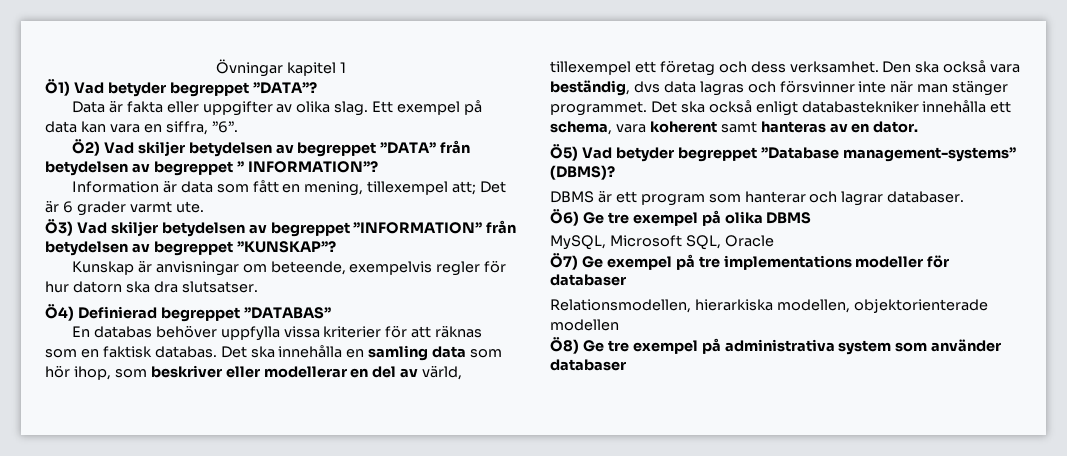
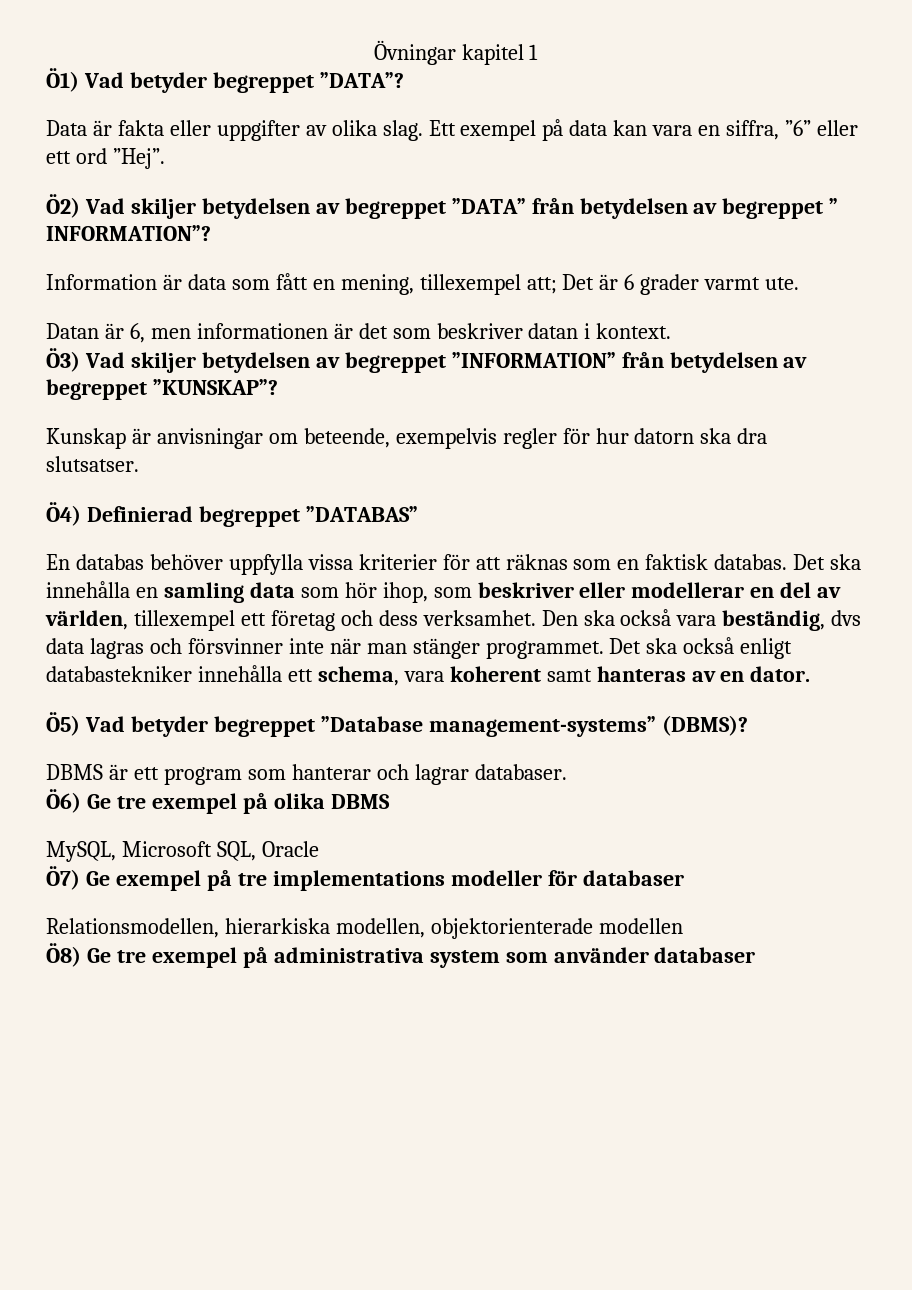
[211,121,238,133] ”6”. -> [785,120,858,136] [46,148,165,169] ”6” eller ett ord ”Hej”.
(204, 207) none -> [46,323,672,343] // Datan är 6, men informationen är det som beskriver datan i kontext.
[422,365,463,380] värld, -> [45,610,128,630] världen,

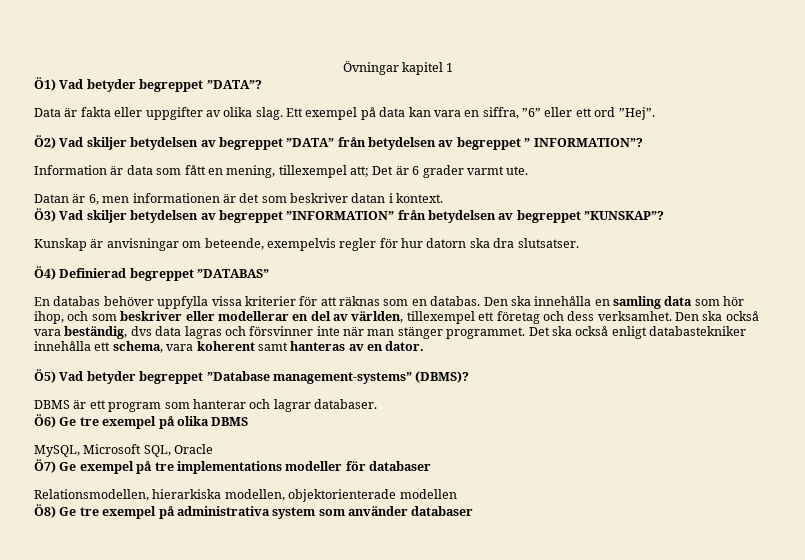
[645,554,826,570] faktisk databas. Det -> [430,296,508,306] databas. Den
(428, 592) none -> [67,311,89,321] och

